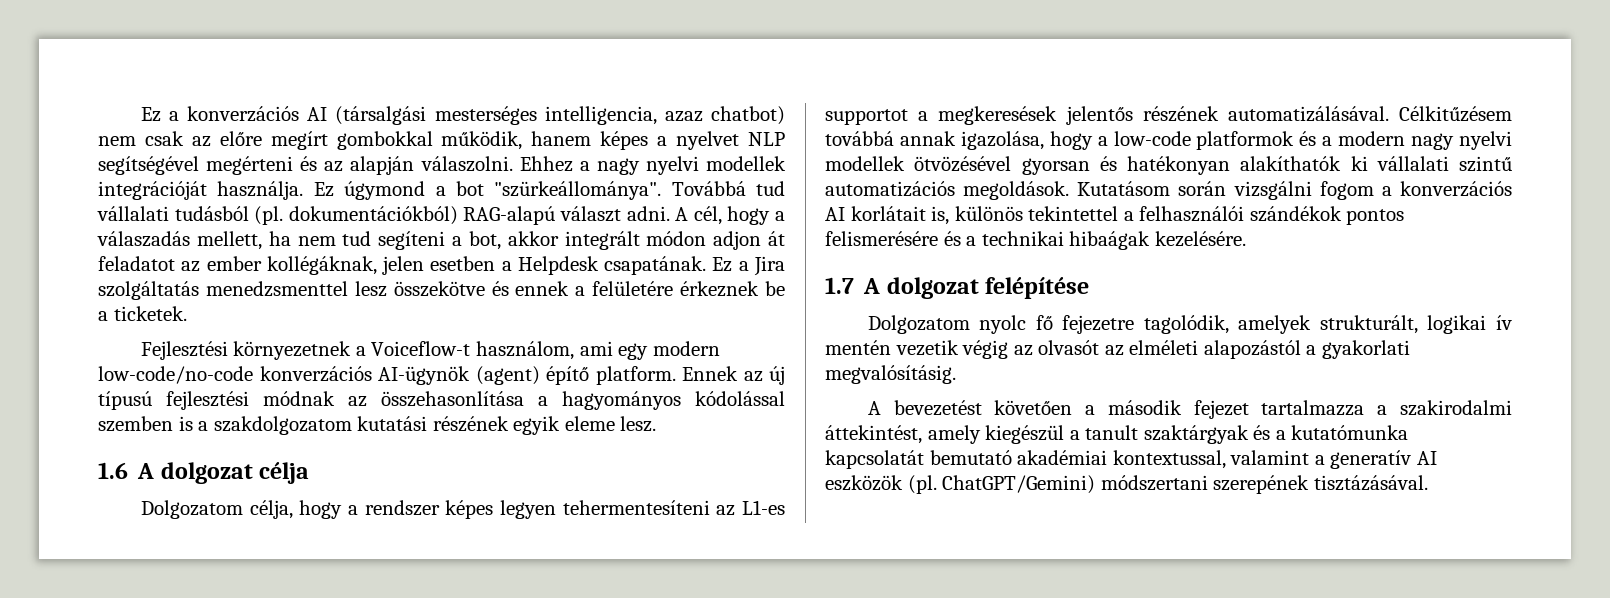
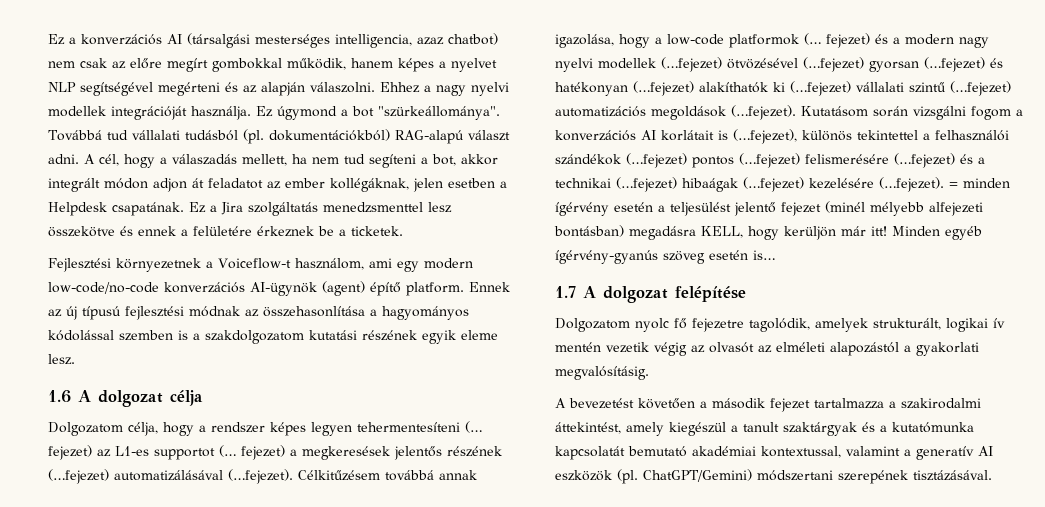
(710, 507) none -> [465,421,482,433] [48,445,92,460] (… fejezet)
(908, 117) none -> [219,445,285,460] (… fejezet)
[1227,106,1389,122] automatizálásával. -> [48,469,293,484] (…fejezet) automatizálásával (…fejezet).
(1295, 140) none -> [804,33,870,48] (… fejezet)
[914,156,1090,175] ötvözésével gyorsan -> [661,57,985,72] (…fejezet) ötvözésével (…fejezet) gyorsan (…fejezet)
(1230, 165) none -> [633,81,694,96] (…fejezet)
(1368, 163) none -> [790,81,851,96] (…fejezet)
[825,181,1070,200] automatizációs megoldások. -> [950,81,1011,96] [555,105,796,120] (…fejezet) automatizációs megoldások (…fejezet).
[931,206,950,225] is, -> [718,129,797,144] is (…fejezet),
[1346,209,1405,225] [825,231,1246,250] pontos felismerésére és a technikai hibaágak kezelésére. -> [626,153,985,168] [555,177,1010,192] [555,201,983,216] [554,225,982,240] [555,250,775,264] (…fejezet) pontos (…fejezet) felismerésére (…fejezet) és a technikai (…fejezet) hibaágak (…fejezet) kezelésére (…fejezet). = minden ígérvény esetén a teljesülést jelentő fejezet (minél mélyebb alfejezeti bontásban) megadásra KELL, hogy kerüljön már itt! Minden egyéb ígérvény-gyanús szöveg esetén is…

